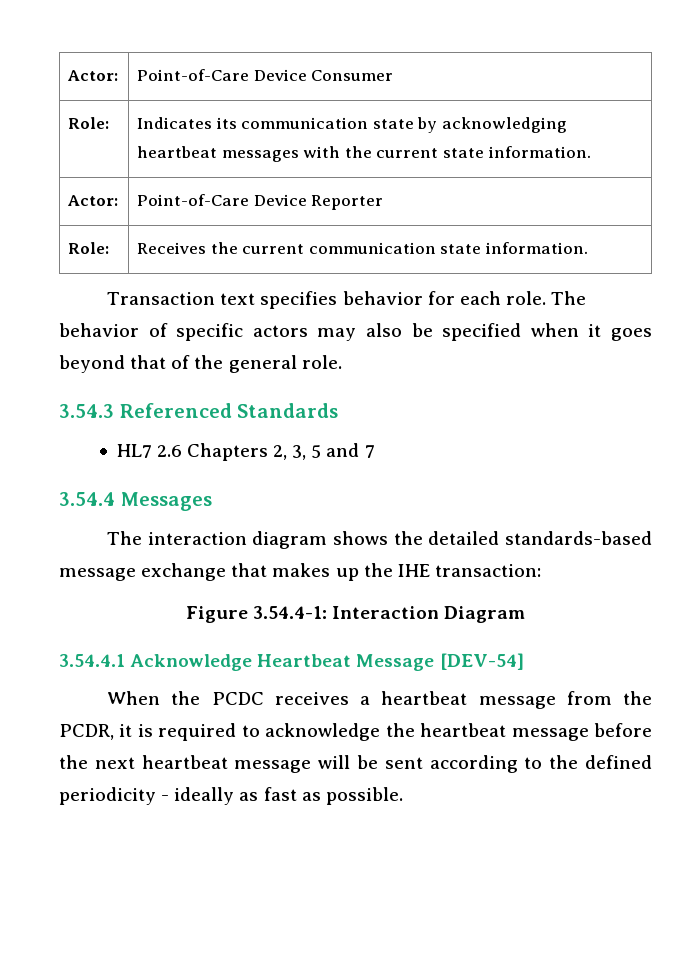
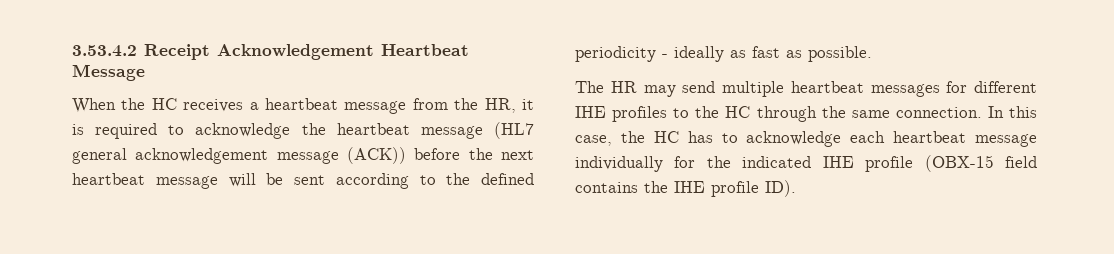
[67,70,119,81] [137,69,394,81] [68,117,110,129] [137,117,568,133] [137,146,591,162] [67,195,119,206] [137,194,384,210] [68,242,110,254] [137,242,589,254] [107,291,587,309] [59,323,653,341] [59,355,342,373] [59,403,339,418] [116,443,375,461] [59,492,212,511] [107,531,653,549] [59,563,541,581] [185,606,526,623] [59,654,253,671] Actor: | Point-of-Care Device Consumer // Role: | Indicates its communication state by acknowledging heartbeat messages with the current state information. // Actor: | Point-of-Care Device Reporter // Role: | Receives the current communication state information. // Transaction text specifies behavior for each role. The behavior of specific actors may also be specified when it goes beyond that of the general role. // 3.54.3 Referenced Standards // HL7 2.6 Chapters 2, 3, 5 and 7 // 3.54.4 Messages // The interaction diagram shows the detailed standards-based message exchange that makes up the IHE transaction: // Figure 3.54.4-1: Interaction Diagram // 3.54.4.1 Acknowledge -> [72,44,374,60] 3.53.4.2 Receipt Acknowledgement
[439,653,524,670] [DEV-54] -> (145, 72) none
[211,692,264,705] PCDC -> [151,98,177,110] HC
[59,724,114,740] PCDR, -> [484,98,516,113] HR,
(589, 734) none -> [494,122,534,139] [72,147,406,164] (HL7 general acknowledgement message (ACK))
(403, 796) none -> [575,81,1037,97] [575,106,1037,122] [575,131,1037,147] [575,155,1037,172] [575,180,796,197] // The HR may send multiple heartbeat messages for different IHE profiles to the HC through the same connection. In this case, the HC has to acknowledge each heartbeat message individually for the indicated IHE profile (OBX-15 field contains the IHE profile ID).

